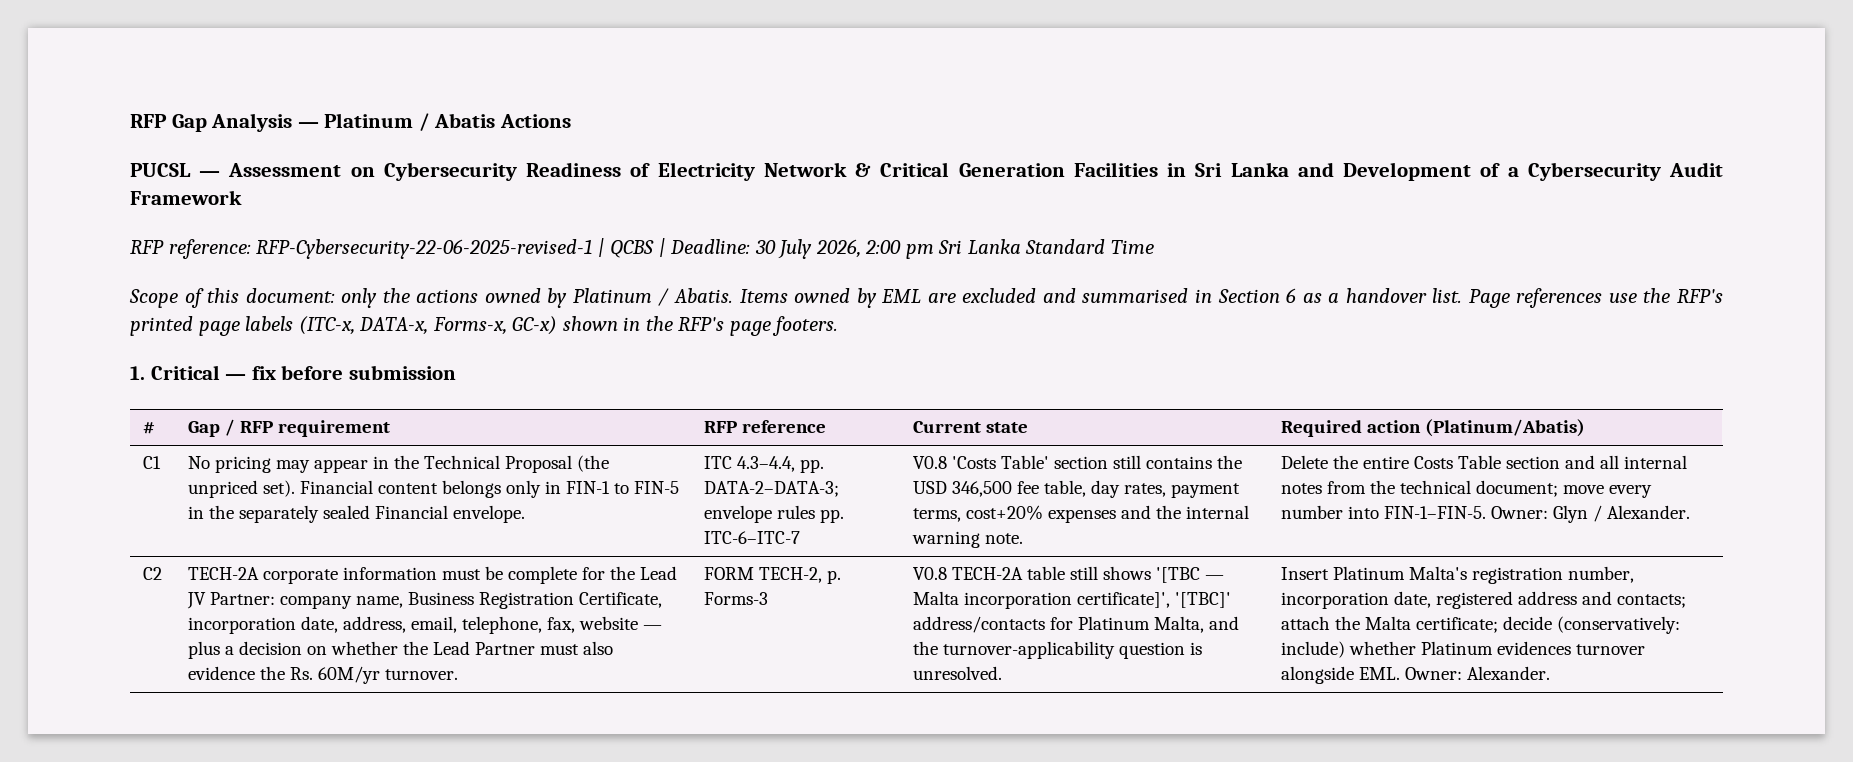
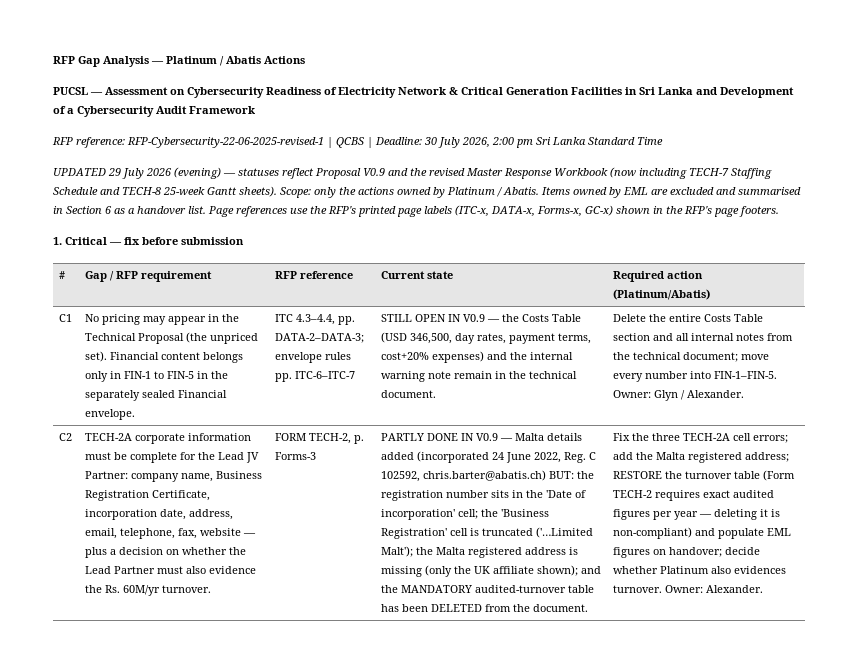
[129,288,335,308] Scope of this document: -> [53,167,772,179] [53,186,311,198] UPDATED 29 July 2026 (evening) — statuses reflect Proposal V0.9 and the revised Master Response Workbook (now including TECH-7 Staffing Schedule and TECH-8 25-week Gantt sheets). Scope:
[912,455,1242,469] [912,480,1086,497] V0.8 'Costs Table' section still contains the USD 346,500 fee table, -> [381,314,582,322] [381,332,453,344] STILL OPEN IN V0.9 — the Costs Table (USD 346,500,
[1047,509,1116,523] expenses -> [432,351,485,363] expenses)
[984,533,1023,544] note. -> [428,371,578,379] [381,390,437,398] note remain in the technical document.
[912,566,1224,583] [912,591,1231,609] [912,616,1239,633] [912,641,1202,659] [912,666,1002,680] [1280,566,1634,584] [1280,591,1686,609] [1280,616,1680,634] [1280,641,1645,658] [1280,666,1400,684] V0.8 TECH-2A table still shows '[TBC — Malta incorporation certificate]', '[TBC]' address/contacts for Platinum Malta, and the turnover-applicability question is unresolved. | Insert Platinum Malta's registration number, incorporation date, registered address and contacts; attach the Malta certificate; decide (conservatively: include) whether Platinum evidences turnover alongside EML. -> [381,433,583,441] [381,451,597,463] [381,470,595,482] [381,490,587,501] [381,509,550,520] [381,527,594,539] [381,546,579,558] [381,565,602,577] [381,585,595,593] [381,604,589,612] [613,433,789,443] [613,452,790,463] [613,470,796,481] [613,490,775,501] [613,509,781,520] [613,527,792,539] [613,547,761,558] [613,566,787,574] [613,585,663,593] PARTLY DONE IN V0.9 — Malta details added (incorporated 24 June 2022, Reg. C 102592, chris.barter@abatis.ch) BUT: the registration number sits in the 'Date of incorporation' cell; the 'Business Registration' cell is truncated ('…Limited Malt'); the Malta registered address is missing (only the UK affiliate shown); and the MANDATORY audited-turnover table has been DELETED from the document. | Fix the three TECH-2A cell errors; add the Malta registered address; RESTORE the turnover table (Form TECH-2 requires exact audited figures per year — deleting it is non-compliant) and populate EML figures on handover; decide whether Platinum also evidences turnover.

